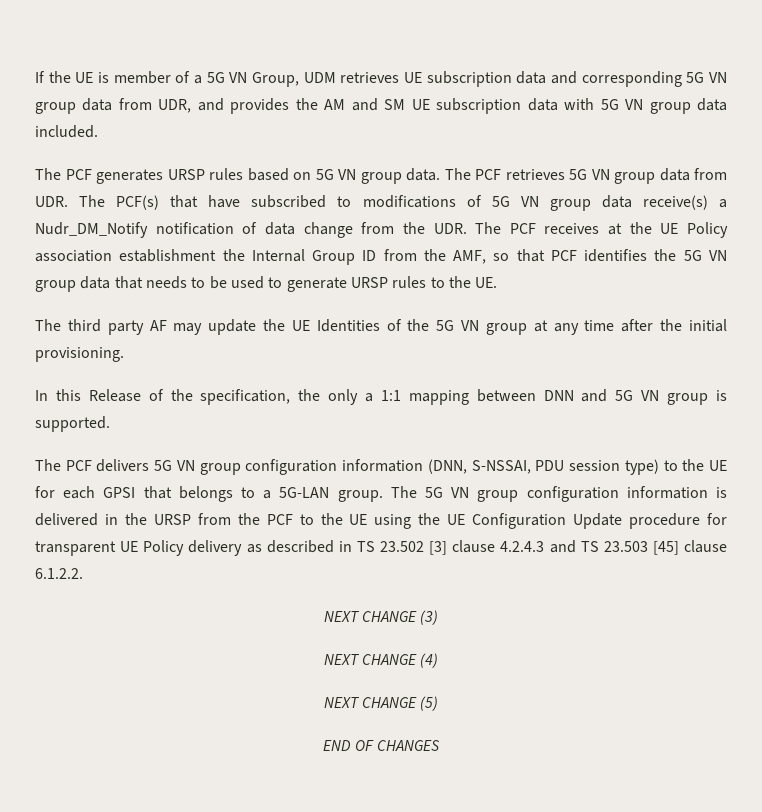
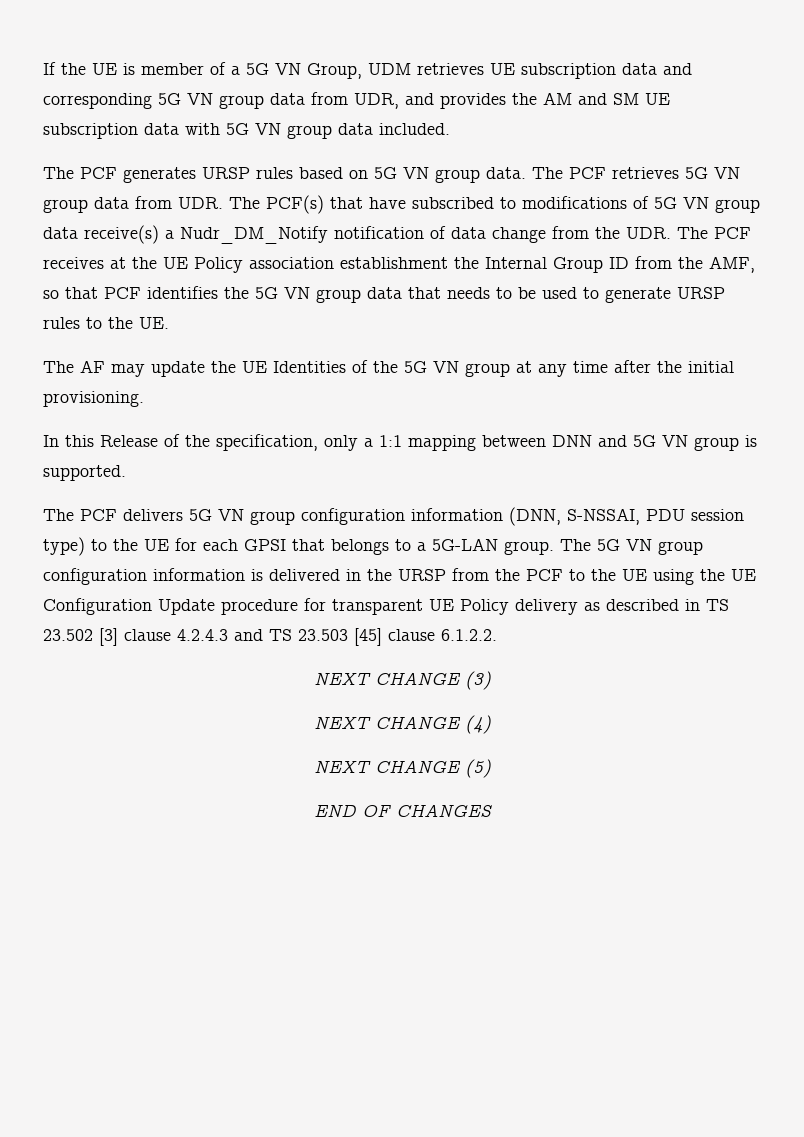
[67,319,144,335] third party -> (74, 367) none
[298,389,321,401] the -> (318, 442) none

